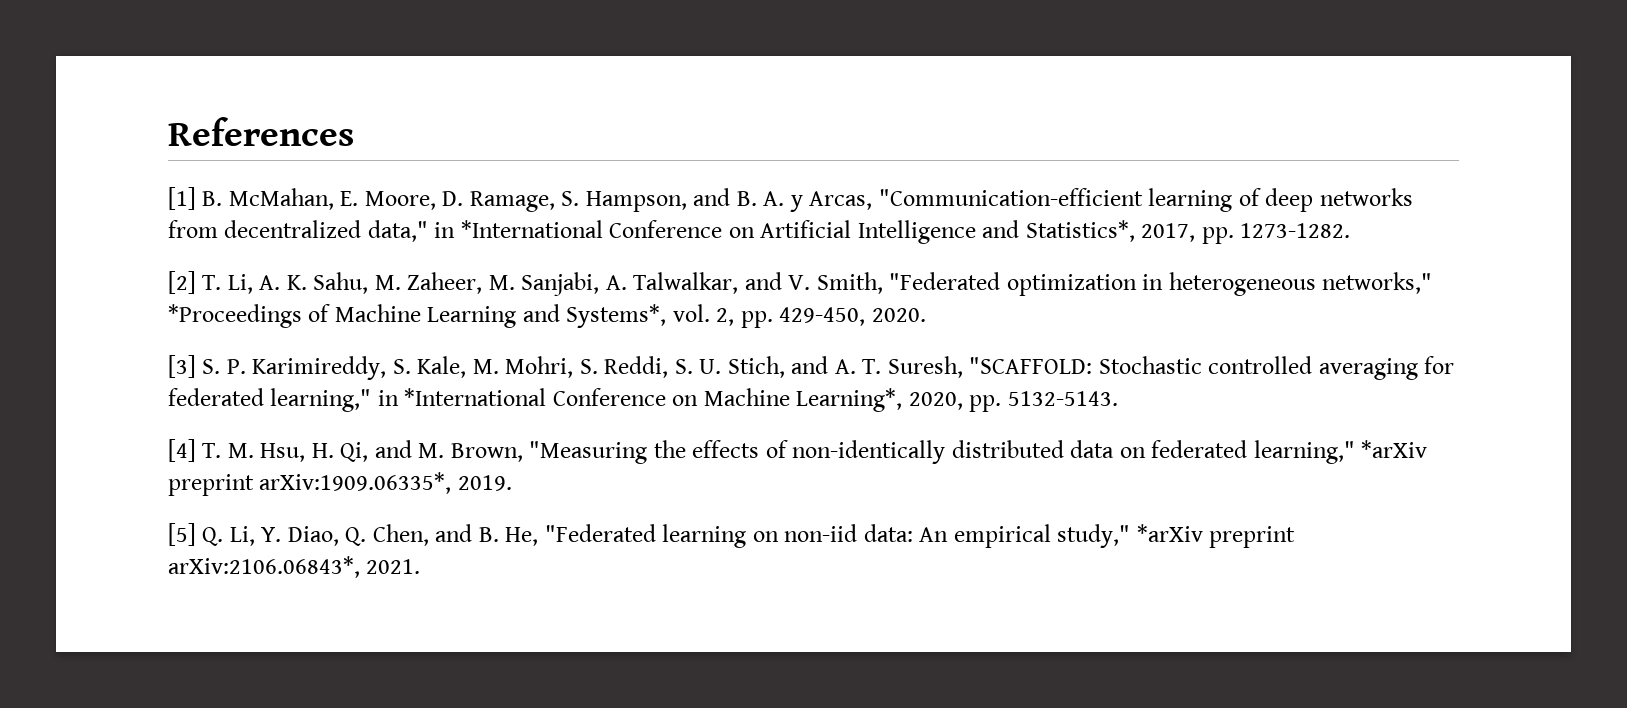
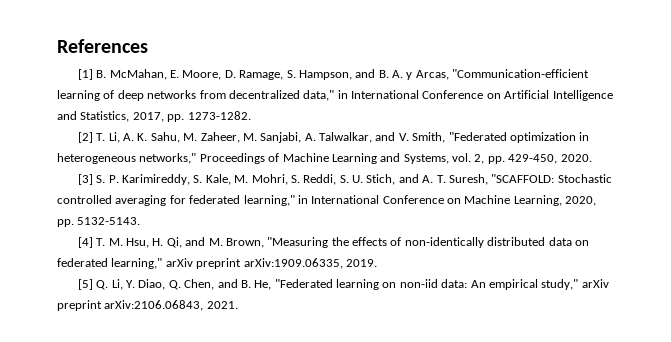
[460,220,603,238] *International -> [351,90,419,99] International
[1025,220,1135,242] Statistics*, -> [80,111,130,122] Statistics,
[168,304,302,328] *Proceedings -> [199,153,265,164] Proceedings
[566,304,667,328] Systems*, -> [403,154,449,164] Systems,
[404,388,547,406] *International -> [311,195,380,204] International
[796,388,903,412] Learning*, -> [513,195,562,206] Learning,
[1361,440,1428,458] [168,472,452,496] *arXiv preprint arXiv:1909.06335*, -> [165,258,343,269] arXiv preprint arXiv:1909.06335,
[1136,524,1296,548] [168,556,360,578] *arXiv preprint arXiv:2106.06843*, -> [581,279,609,288] [57,300,204,311] arXiv preprint arXiv:2106.06843,

